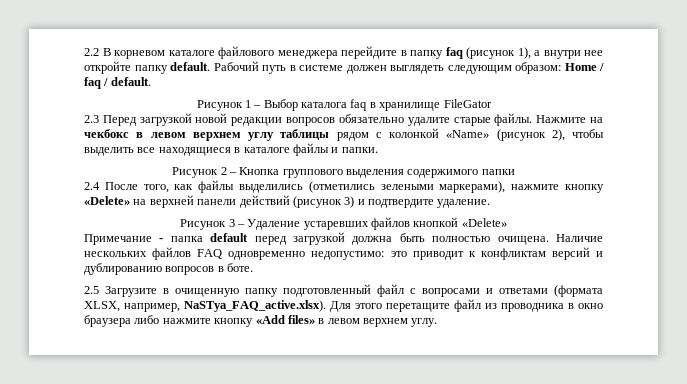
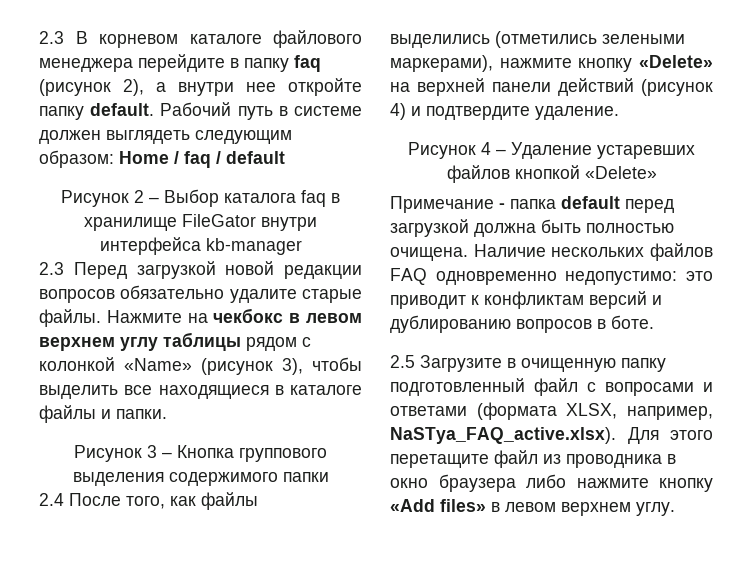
[84,48,99,56] 2.2 -> [39,31,64,44] 2.3
[517,47,531,59] 1), -> [123,79,144,96] 2),
[110,77,151,86] [196,100,251,111] default. // Рисунок 1 -> [226,151,285,164] [61,190,144,207] default // Рисунок 2
(492, 103) none -> [261,217,317,231] [99,237,302,255] внутри интерфейса kb-manager
[551,129,565,141] 2), -> [282,358,303,375] 3),
[220,167,227,175] 2 -> [147,445,157,458] 3
[344,196,355,208] 3) -> [390,103,406,120] 4)
[228,219,235,227] 3 -> [481,142,491,155] 4

